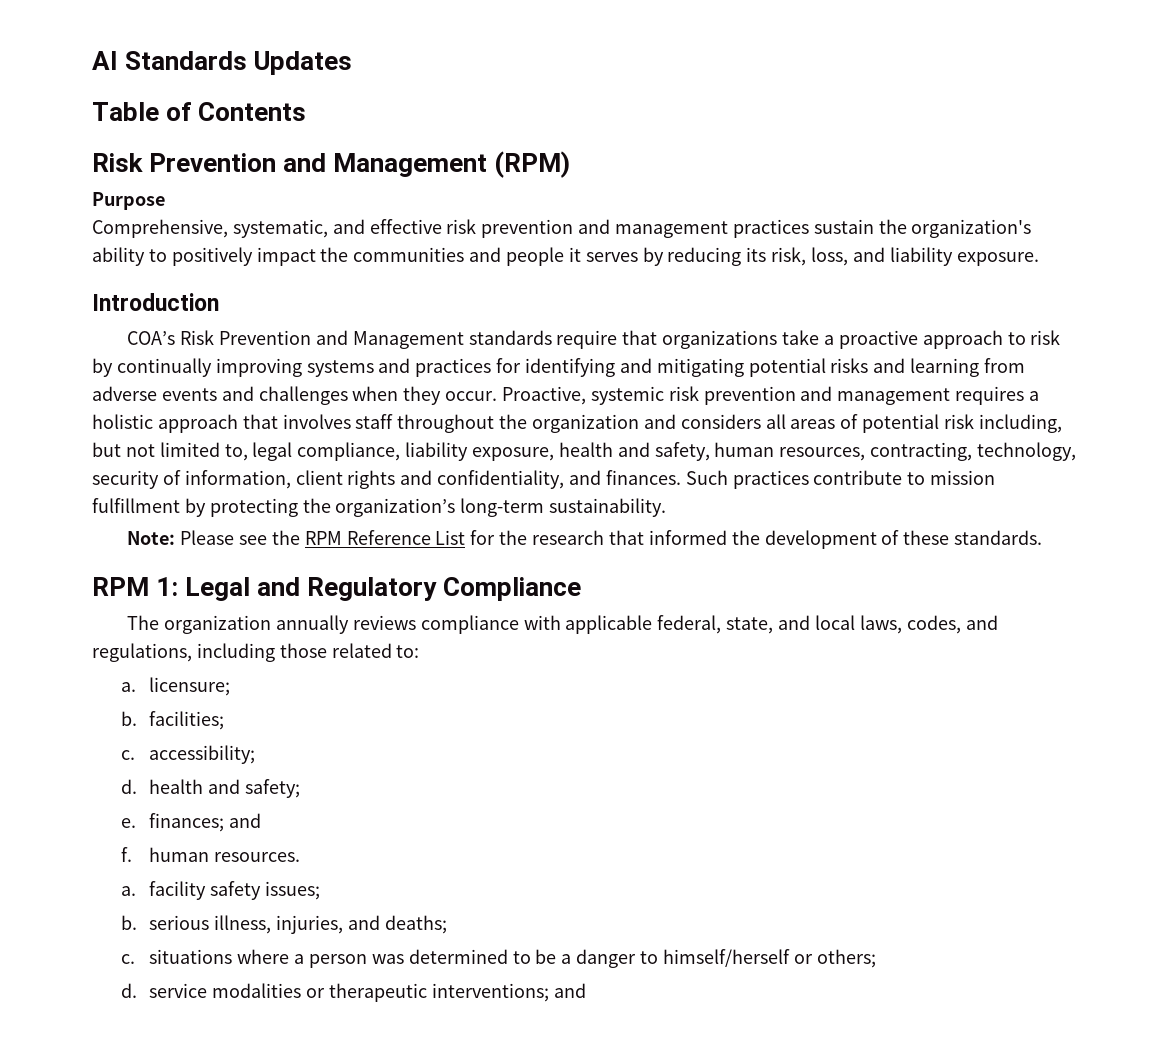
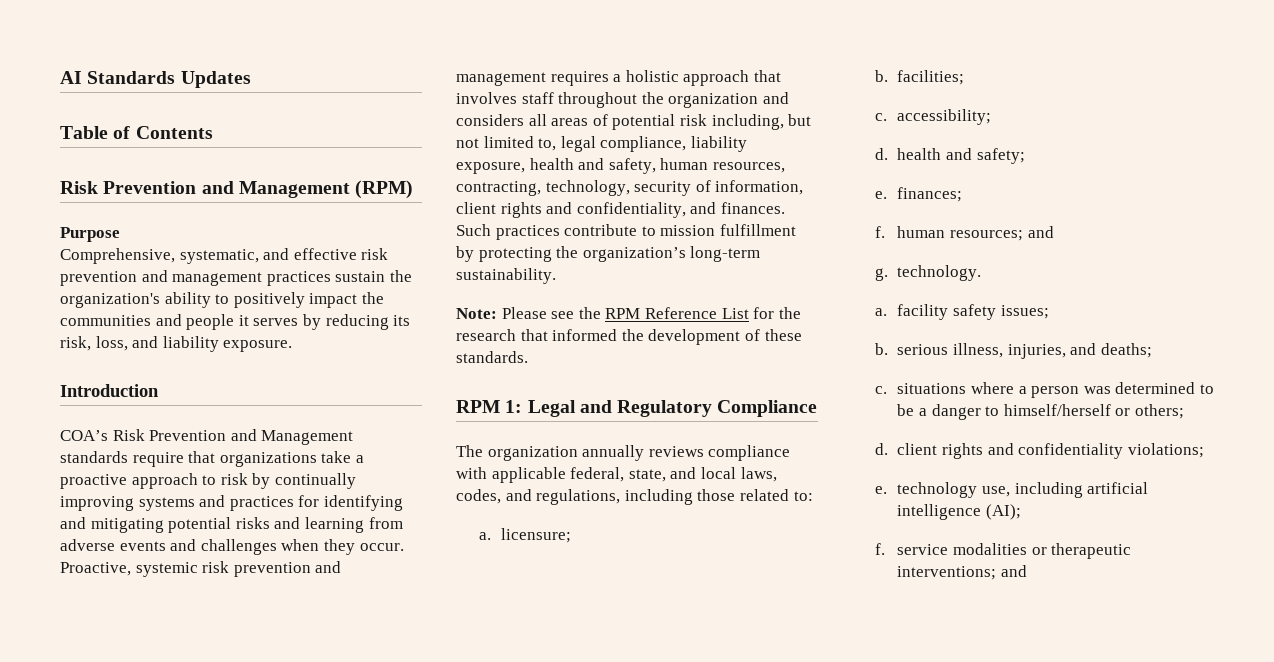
[229,813,262,828] [120,847,301,862] and // f. human resources. -> [874,226,1054,241] [874,265,982,281] // f. human resources; and // g. technology.
(137, 990) none -> [897,443,1204,459] [874,482,1149,498] [897,504,1021,520] [874,543,885,555] client rights and confidentiality violations; // e. technology use, including artificial intelligence (AI); // f.

